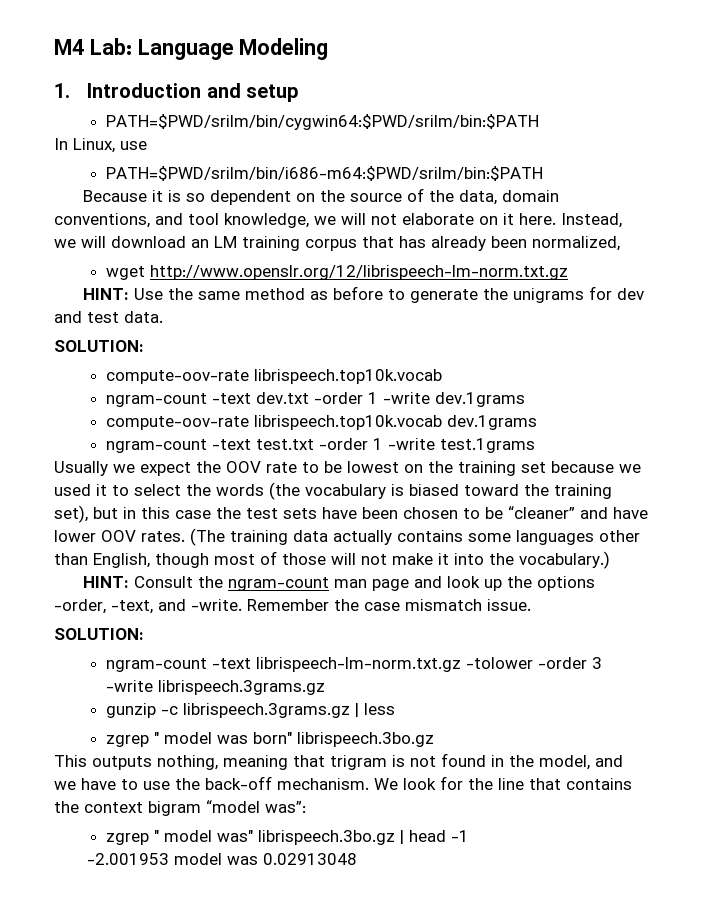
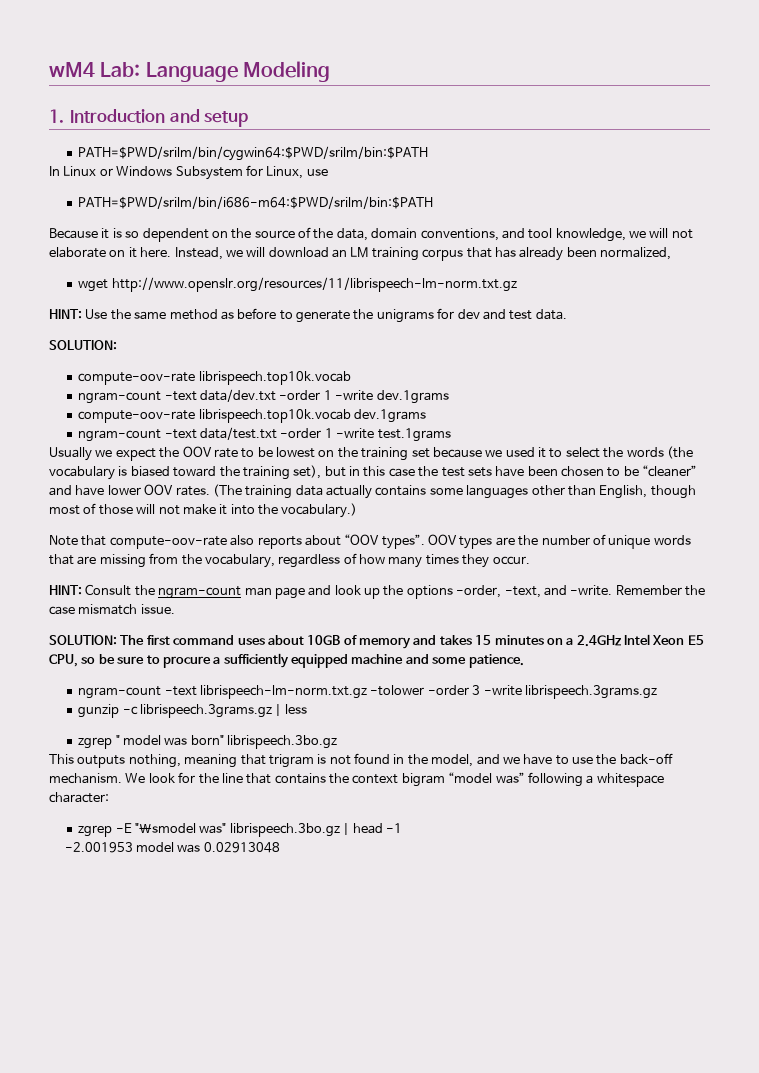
[54,39,84,55] M4 -> [49,62,95,77] wM4
(68, 144) none -> [63,165,263,180] Linux or Windows Subsystem for
[149,265,568,280] http://www.openslr.org/12/librispeech-lm-norm.txt.gz -> [111,277,517,292] http://www.openslr.org/resources/11/librispeech-lm-norm.txt.gz
[255,392,309,404] dev.txt -> [200,389,277,402] data/dev.txt
[255,439,314,450] test.txt -> [200,427,278,440] data/test.txt
(610, 560) none -> [49,534,691,549] [49,553,530,568] // Note that compute-oov-rate also reports about “OOV types”. OOV types are the number of unique words that are missing from the vocabulary, regardless of how many times they occur.
(144, 634) none -> [120,634,704,649] [49,653,524,668] The first command uses about 10GB of memory and takes 15 minutes on a 2.4GHz Intel Xeon E5 CPU, so be sure to procure a sufficiently equipped machine and some patience.
[265,801,306,813] [105,830,212,845] was”: // zgrep " model -> [495,772,664,787] [49,792,109,803] [78,823,197,837] was” following a whitespace character: // zgrep -E "\smodel

